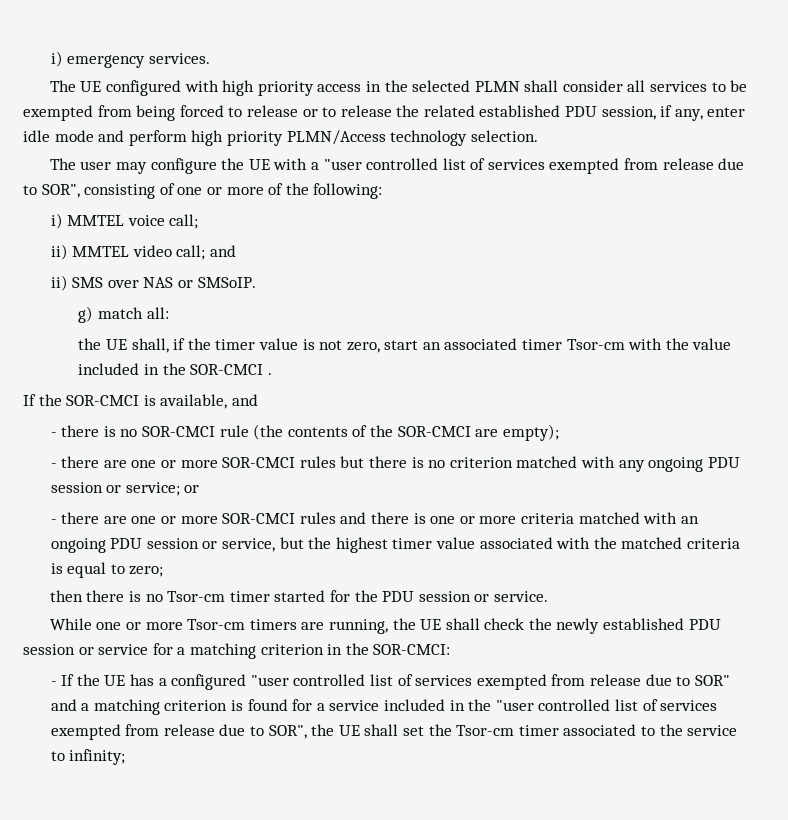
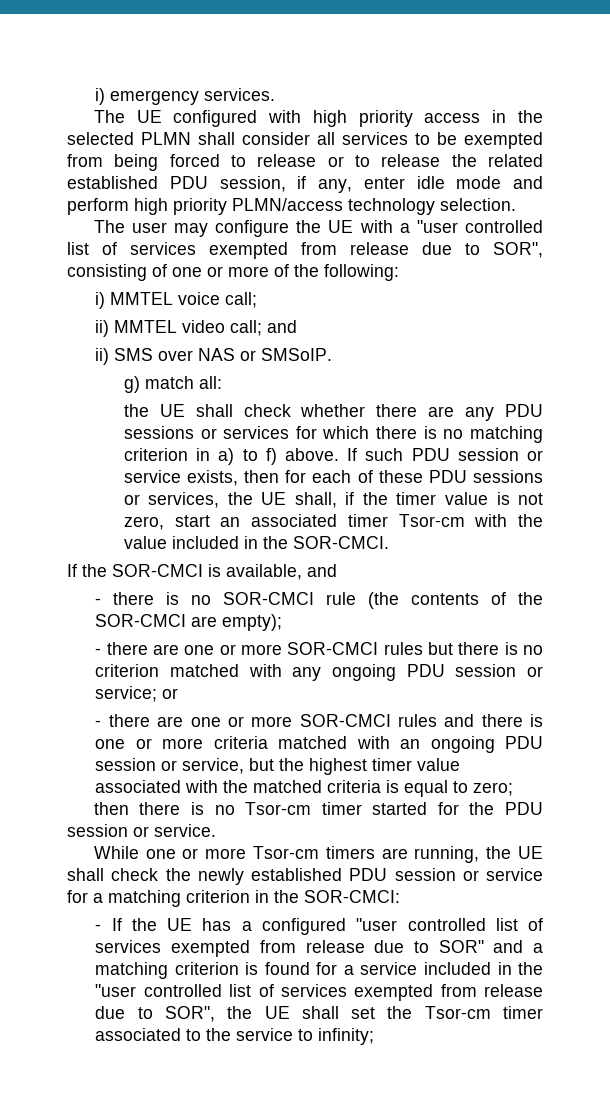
[286,130,386,145] PLMN/Access -> [232,198,343,211] PLMN/access
(127, 344) none -> [195,404,543,421] [123,426,543,443] [123,448,543,465] [123,470,543,486] [123,492,287,508] shall check whether there are any PDU sessions or services for which there is no matching criterion in a) to f) above. If such PDU session or service exists, then for each of these PDU sessions or services, the UE
[190,364,272,375] SOR-CMCI . -> [292,536,389,549] SOR-CMCI.

